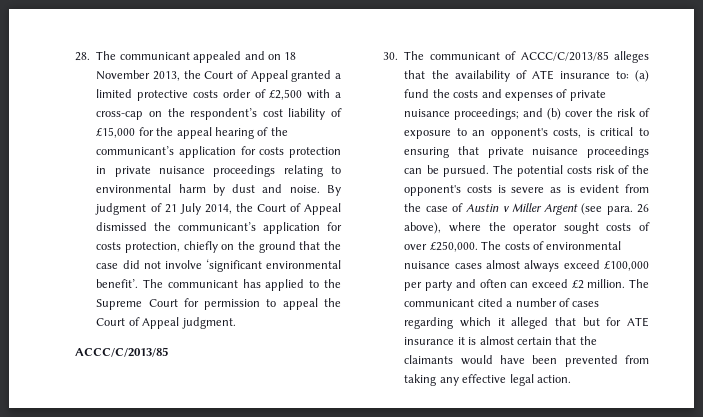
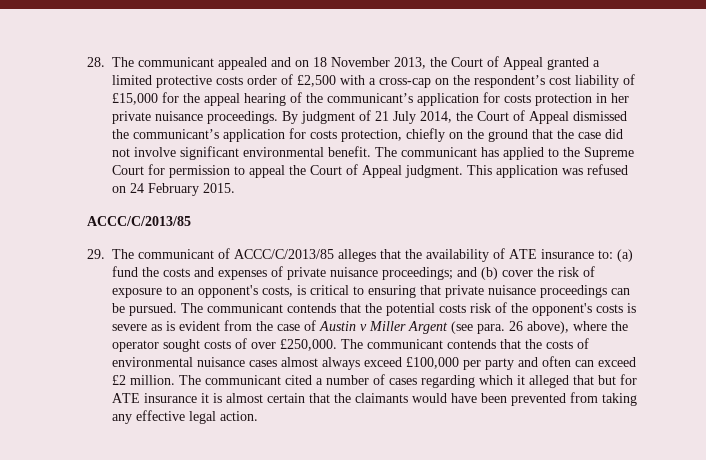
[114,165,341,177] [96,184,320,196] private nuisance proceedings relating to environmental harm by dust and noise. -> [610,93,629,103] [111,111,278,124] her private nuisance proceedings.
[205,259,341,272] [96,279,139,288] ‘significant environmental benefit’. -> [179,146,371,160] significant environmental benefit.
(236, 323) none -> [466,164,628,178] [111,183,235,196] This application was refused on 24 February 2015.
[383,52,399,60] 30. -> [86,249,105,259] 29.
(513, 169) none -> [206,303,382,313] communicant contends that the
(502, 245) none -> [366,339,542,349] communicant contends that the

